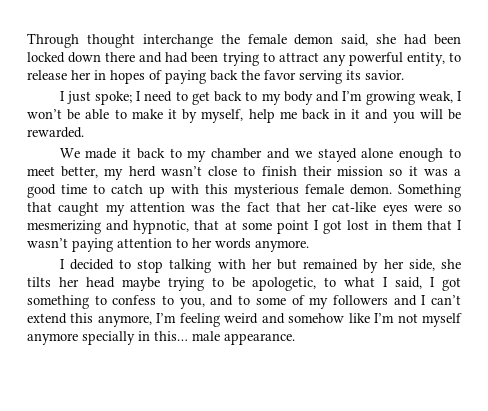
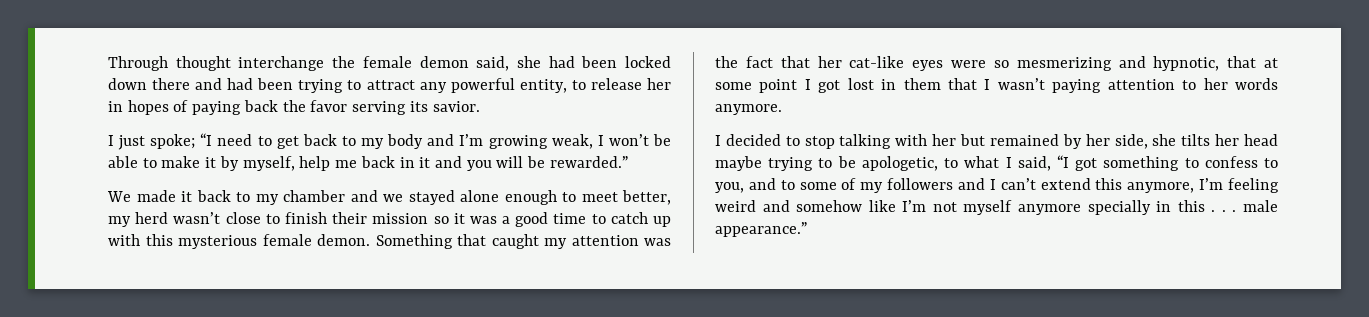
[136,91,142,101] I -> [200,133,213,146] “I
[27,127,84,138] rewarded. -> [549,156,628,168] rewarded.”
[430,277,436,287] I -> [1056,155,1069,168] “I
[154,331,295,345] this… male appearance. -> [1177,200,1278,212] [715,222,807,237] this . . . male appearance.”

